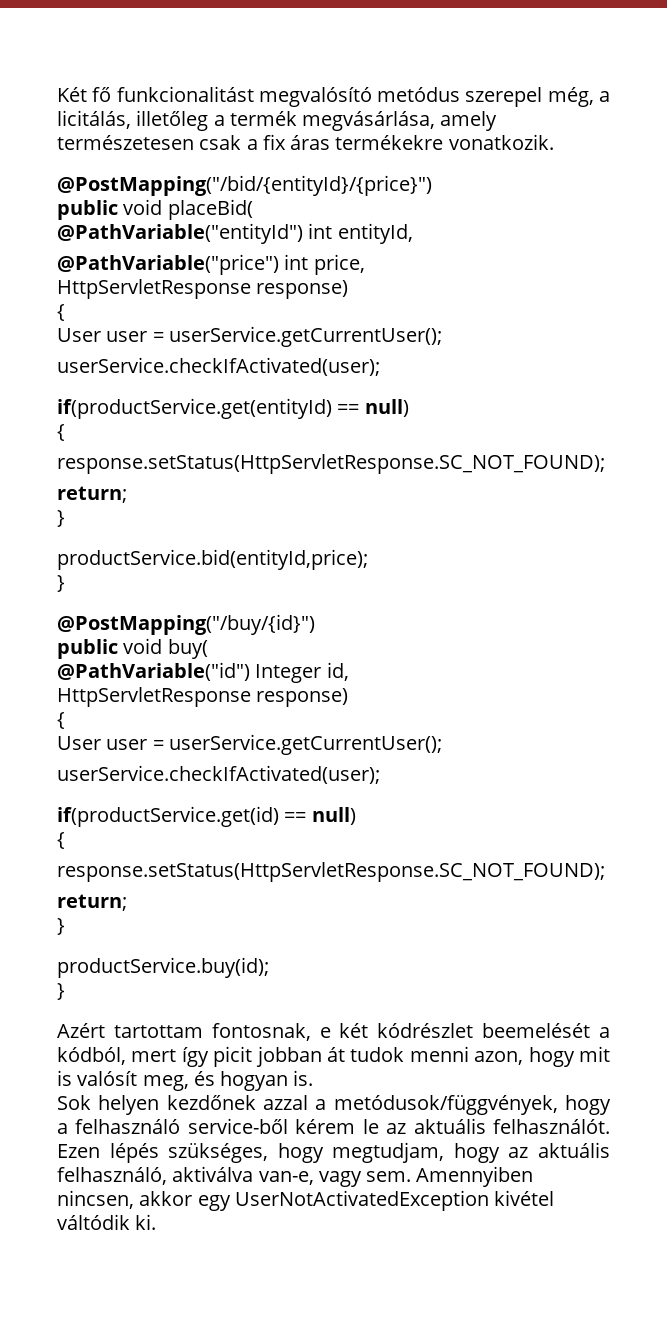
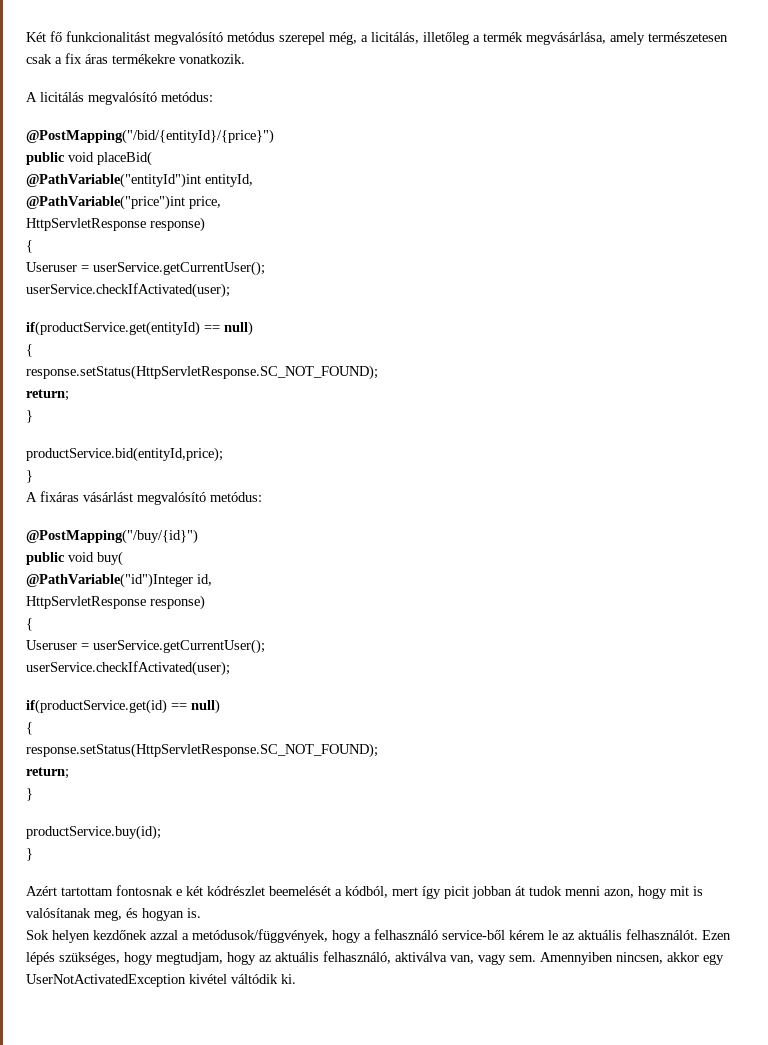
(554, 142) none -> [26,92,213,105] // A licitálás megvalósító metódus:
[57,223,333,244] @PathVariable("entityId") int -> [26,173,201,188] @PathVariable("entityId")int
[57,254,309,275] @PathVariable("price") int -> [26,195,185,210] @PathVariable("price")int
[57,328,148,342] User user -> [26,262,77,272] Useruser
(65, 583) none -> [26,491,262,505] // A fixáras vásárlást megvalósító metódus:
[57,662,322,683] @PathVariable("id") Integer -> [26,573,193,588] @PathVariable("id")Integer
[57,736,148,750] User user -> [26,640,77,650] Useruser
[211,1023,311,1041] fontosnak, -> [116,885,173,896] fontosnak
[77,1071,138,1086] valósít -> [26,908,91,918] valósítanak
[258,1171,314,1185] van-e, -> [450,955,474,964] van,

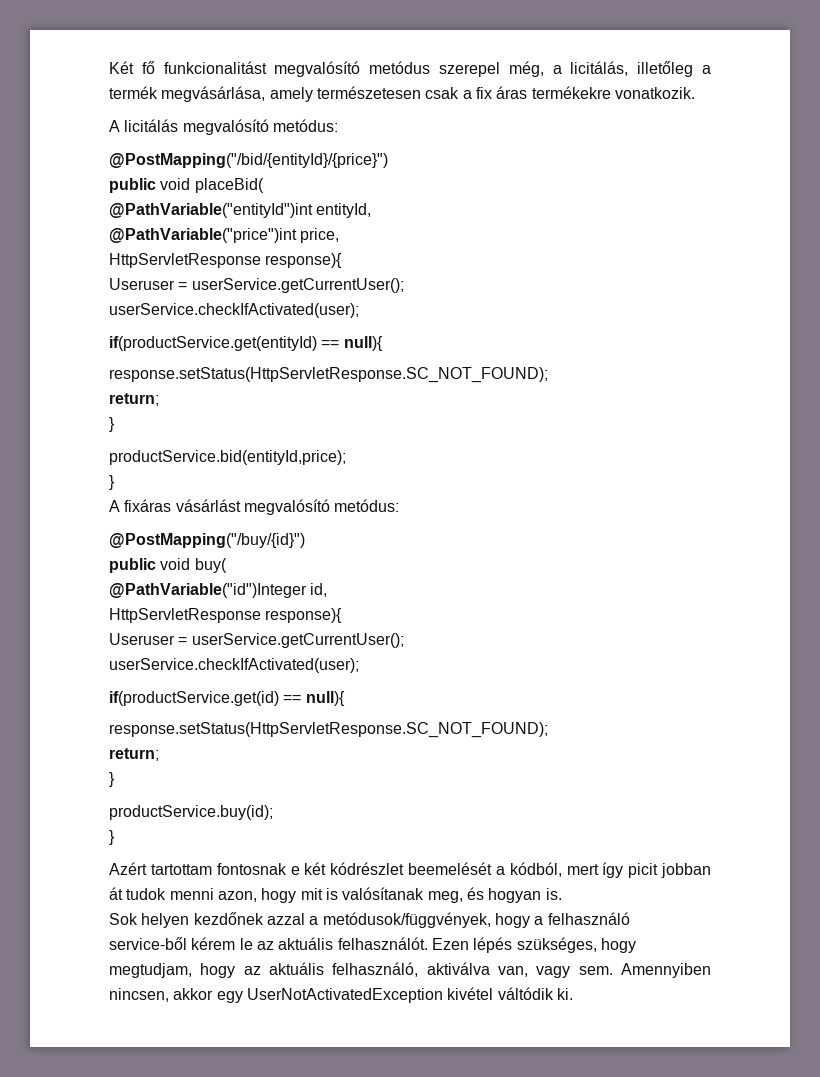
[150,217,205,232] [26,240,33,253] response) // { -> [265,253,343,268] response){
[224,321,253,336] [26,344,33,357] null) // { -> [343,336,383,351] null){
[150,595,205,610] [26,618,33,631] response) // { -> [265,608,343,623] response){
[191,699,220,714] [26,722,33,735] null) // { -> [305,691,345,706] null){

